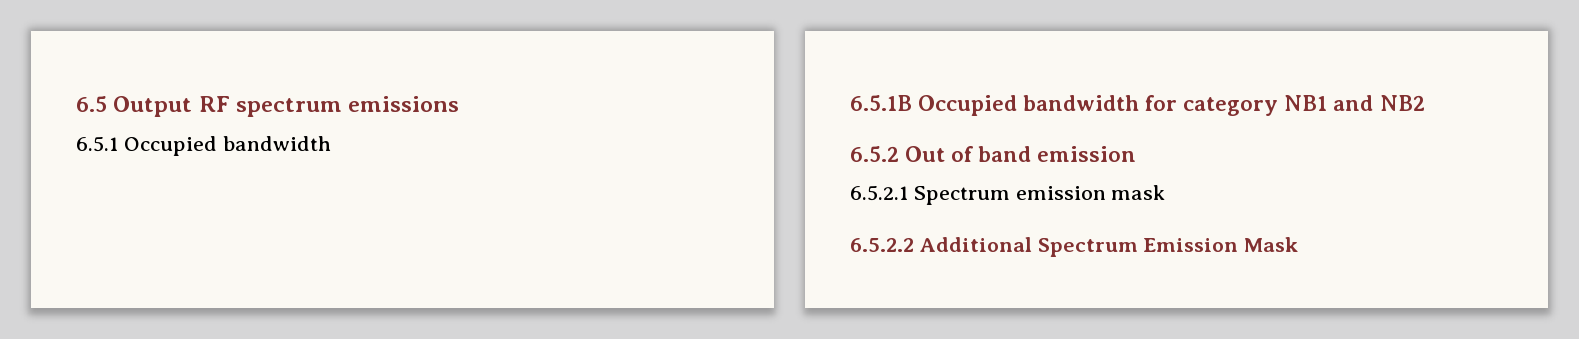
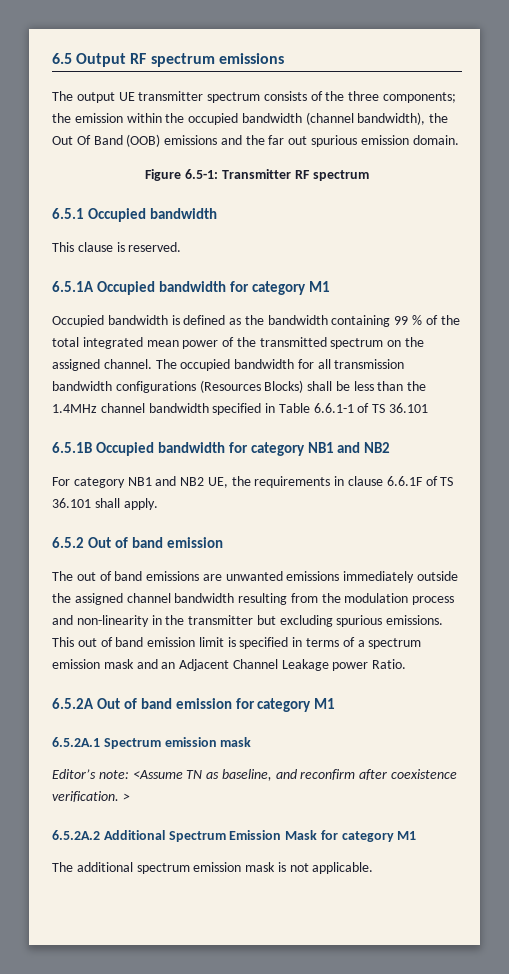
[76,136,331,156] 6.5.1 Occupied bandwidth -> [52,91,457,103] [52,112,449,125] [52,134,459,147] [145,169,369,181] [52,208,217,222] [52,242,182,252] [52,281,330,295] [52,315,460,327] [52,337,425,349] [52,359,405,371] [52,380,427,393] [52,403,429,415] The output UE transmitter spectrum consists of the three components; the emission within the occupied bandwidth (channel bandwidth), the Out Of Band (OOB) emissions and the far out spurious emission domain. // Figure 6.5-1: Transmitter RF spectrum // 6.5.1 Occupied bandwidth // This clause is reserved. // 6.5.1A Occupied bandwidth for category M1 // Occupied bandwidth is defined as the bandwidth containing 99 % of the total integrated mean power of the transmitted spectrum on the assigned channel. The occupied bandwidth for all transmission bandwidth configurations (Resources Blocks) shall be less than the 1.4MHz channel bandwidth specified in Table 6.6.1-1 of TS 36.101
(1425, 103) none -> [52,476,454,488] [52,498,158,510] // For category NB1 and NB2 UE, the requirements in clause 6.6.1F of TS 36.101 shall apply.
[850,185,1166,205] [850,237,1299,257] 6.5.2.1 Spectrum emission mask // 6.5.2.2 Additional Spectrum Emission Mask -> [52,571,459,583] [52,593,455,605] [52,615,444,627] [52,637,422,649] [52,659,407,671] [52,698,336,712] [52,737,252,749] [52,769,458,781] [52,791,130,802] [52,830,417,842] [52,862,374,874] The out of band emissions are unwanted emissions immediately outside the assigned channel bandwidth resulting from the modulation process and non-linearity in the transmitter but excluding spurious emissions. This out of band emission limit is specified in terms of a spectrum emission mask and an Adjacent Channel Leakage power Ratio. // 6.5.2A Out of band emission for category M1 // 6.5.2A.1 Spectrum emission mask // Editor’s note: <Assume TN as baseline, and reconfirm after coexistence verification. > // 6.5.2A.2 Additional Spectrum Emission Mask for category M1 // The additional spectrum emission mask is not applicable.

